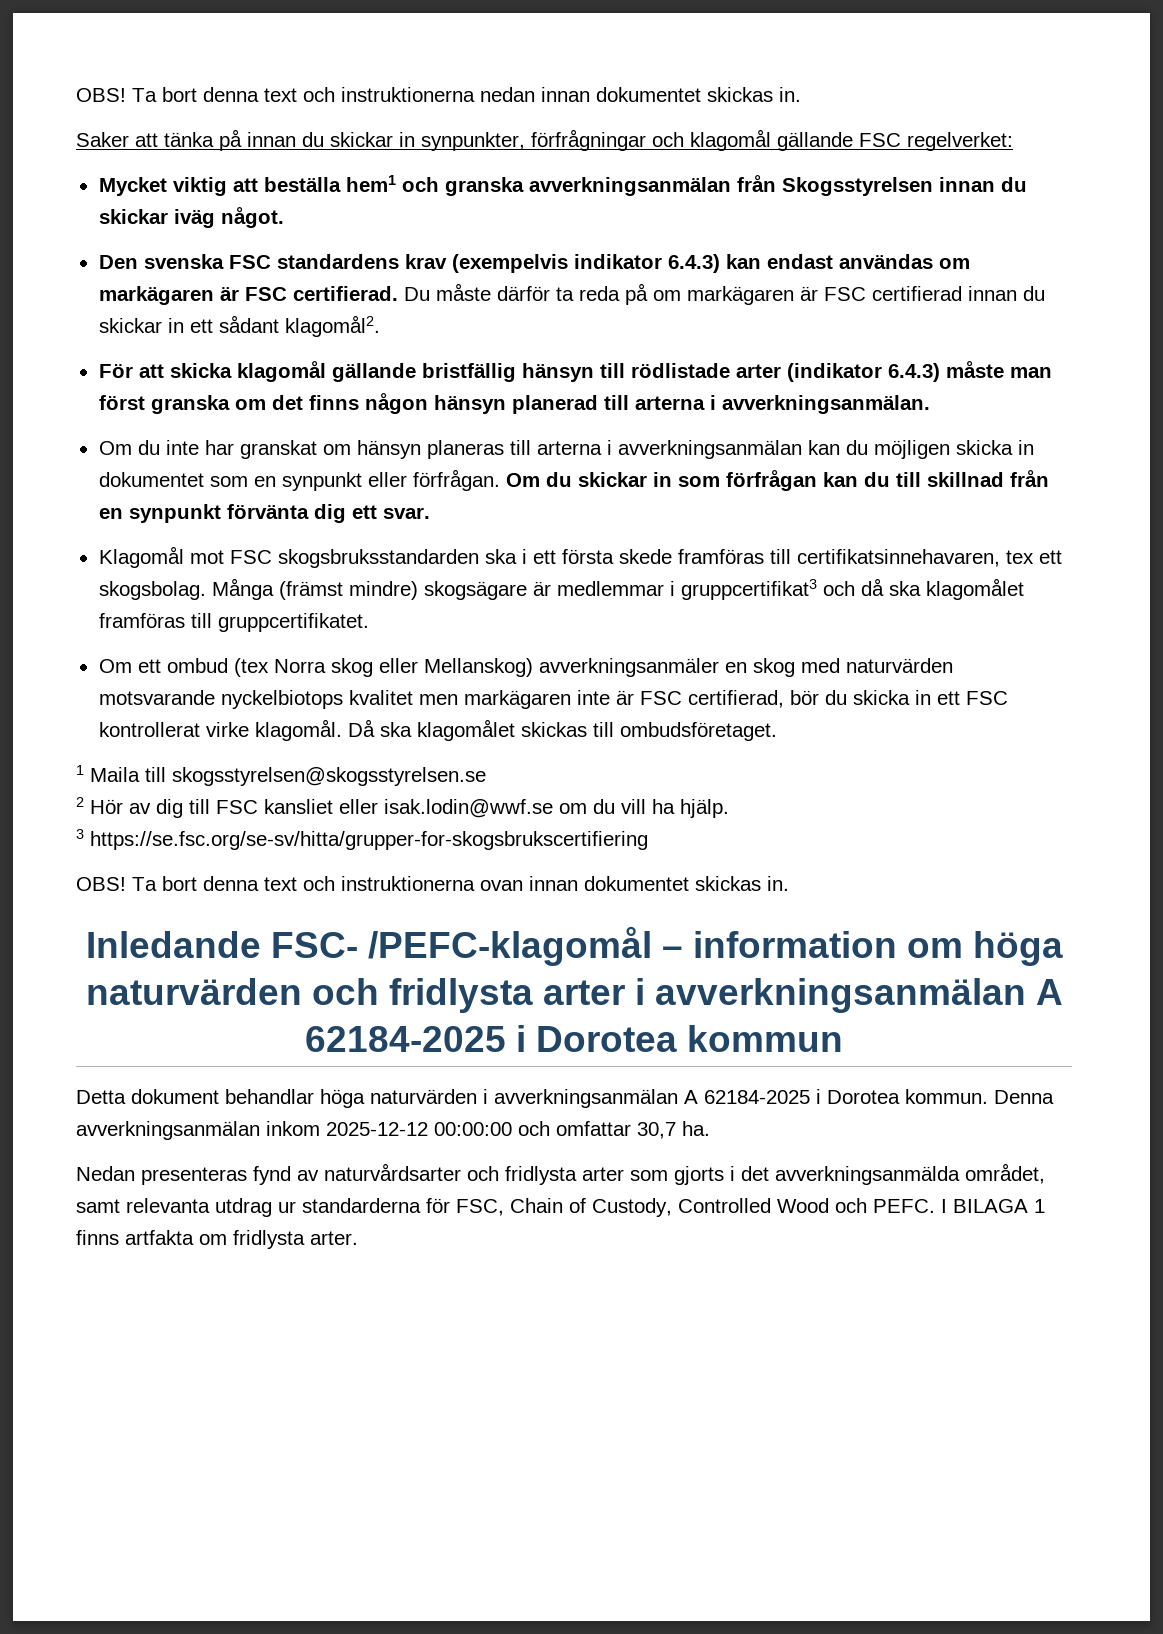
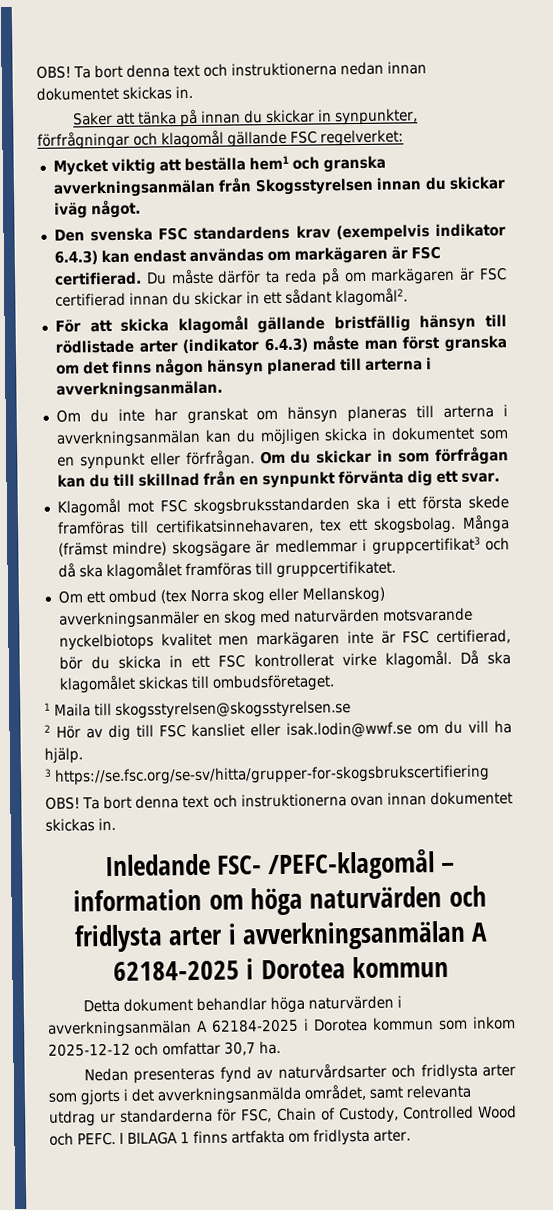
[905,1089,1054,1104] [76,1121,260,1140] kommun. Denna avverkningsanmälan -> [372,1017,468,1031] kommun som
[434,1122,512,1136] 00:00:00 -> (131, 1049) none

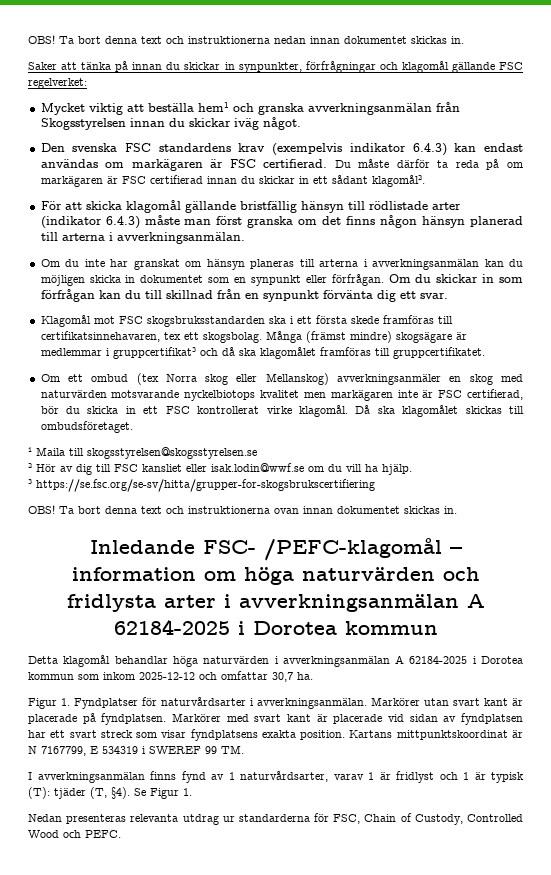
[122,998,193,1012] dokument -> [63,655,111,667] klagomål
[83,1062,516,1084] [48,1083,403,1106] Nedan presenteras fynd av naturvårdsarter och fridlysta arter som gjorts i det avverkningsanmälda området, samt -> [28,697,523,709] [28,713,523,725] [28,729,523,741] [28,745,244,756] [28,771,524,783] [28,787,192,799] [28,814,127,824] Figur 1. Fyndplatser för naturvårdsarter i avverkningsanmälan. Markörer utan svart kant är placerade på fyndplatsen. Markörer med svart kant är placerade vid sidan av fyndplatsen har ett svart streck som visar fyndplatsens exakta position. Kartans mittpunktskoordinat är N 7167799, E 534319 i SWEREF 99 TM. // I avverkningsanmälan finns fynd av 1 naturvårdsarter, varav 1 är fridlyst och 1 är typisk (T): tjäder (T, §4). Se Figur 1. // Nedan presenteras
[119,1128,411,1146] I BILAGA 1 finns artfakta om fridlysta arter. -> (121, 834) none

